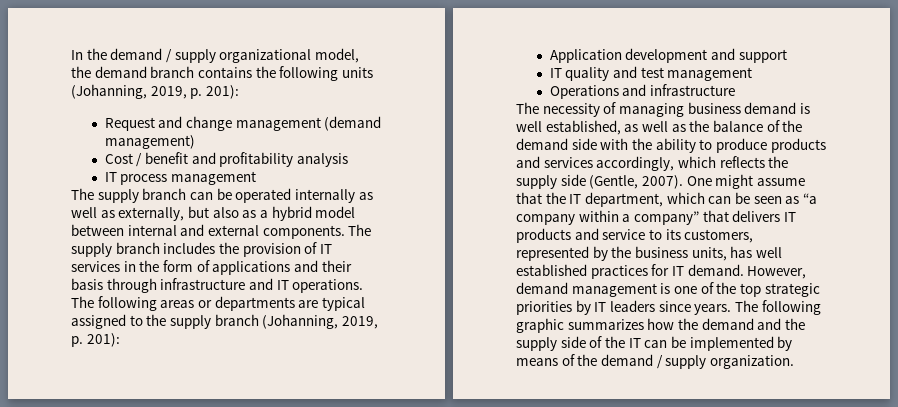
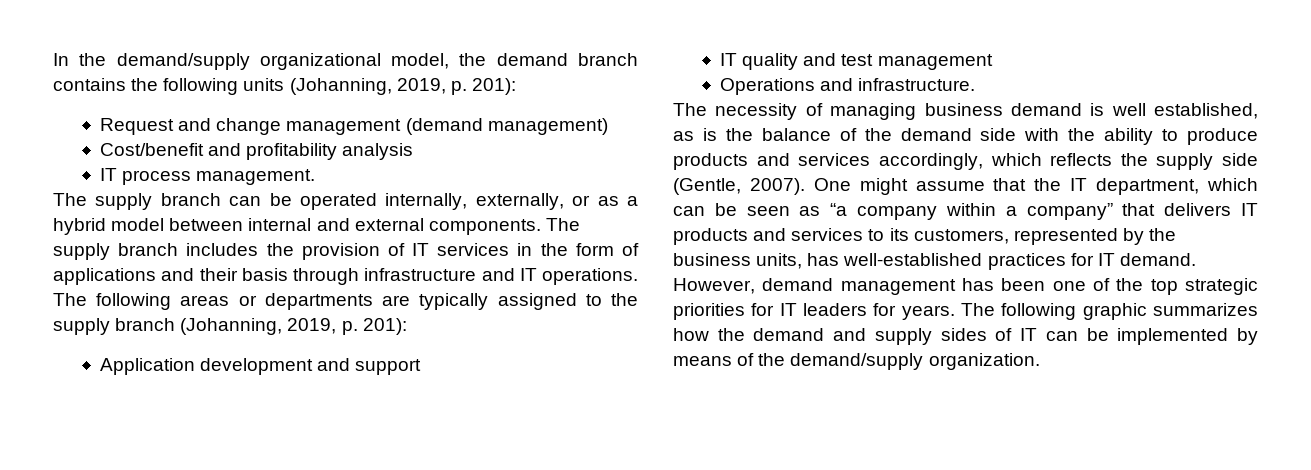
[110,48,216,63] demand / supply -> [116,53,250,70] demand/supply
[104,152,188,167] Cost / benefit -> [100,143,205,156] Cost/benefit
[170,171,256,185] management -> [196,169,316,185] management.
[294,189,373,203] [71,206,239,221] internally as well as externally, but also -> [385,193,591,210] internally, externally, or
[321,297,365,311] typical -> [419,293,489,310] typically
[649,84,735,96] infrastructure -> [858,78,976,91] infrastructure.
[641,121,686,132] well as -> [702,128,717,141] is
[602,229,646,240] service -> [791,228,864,241] services
[755,247,782,258] [516,264,587,276] well established -> [843,253,983,266] well-established
[660,283,671,294] is -> [962,278,1046,291] has been
[575,300,591,315] by -> [751,303,775,316] for
[658,301,691,312] since -> [873,303,897,316] for
[784,318,805,330] [516,336,625,351] the supply side of the -> [874,328,1013,345] supply sides of
[600,354,707,369] demand / supply -> [790,353,924,370] demand/supply

